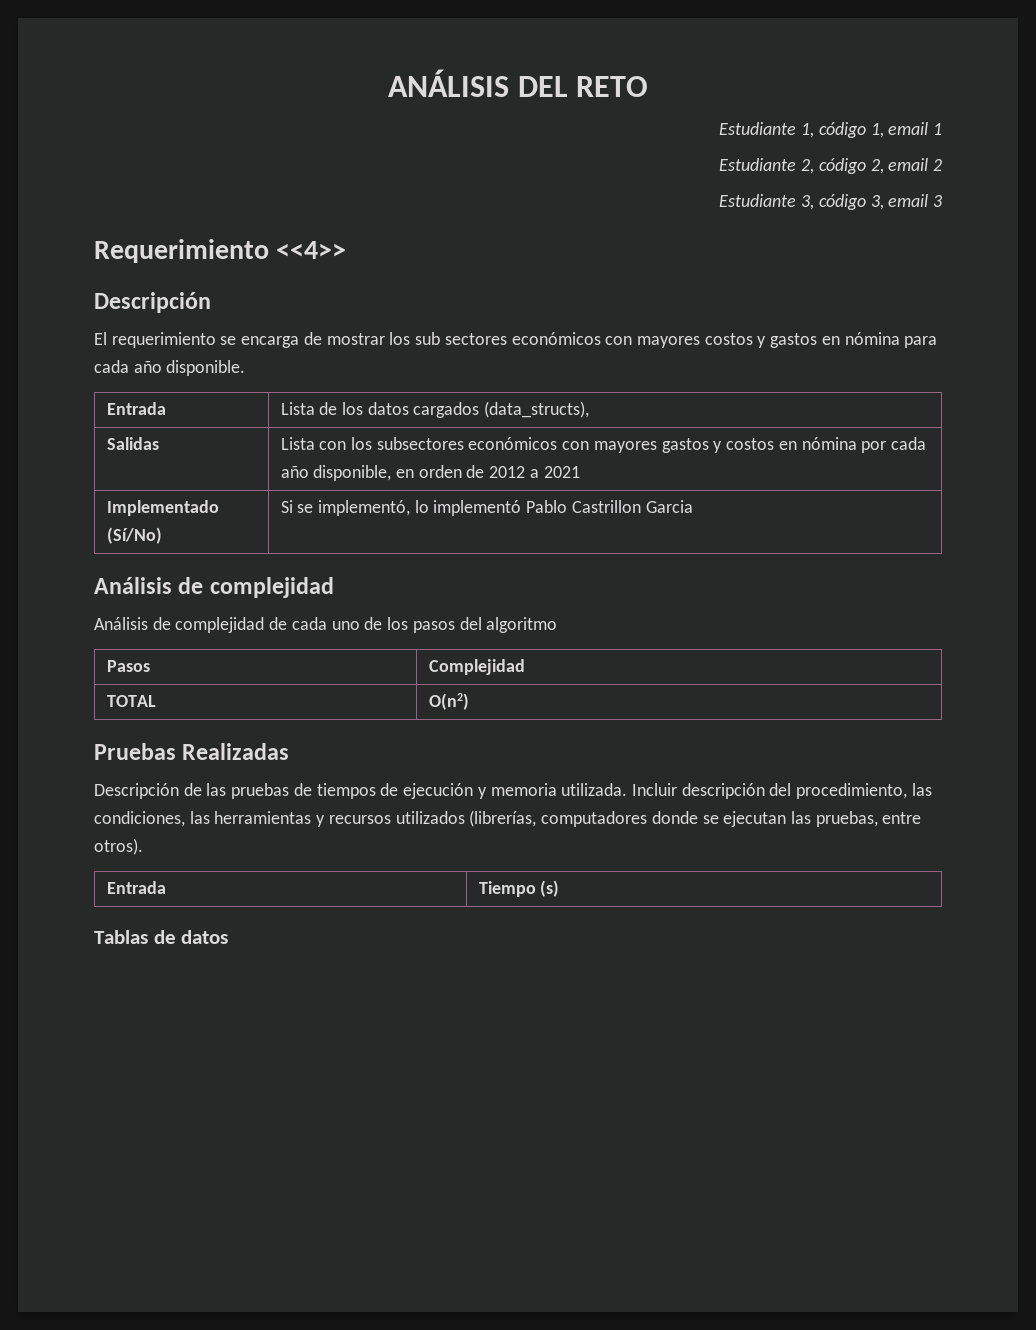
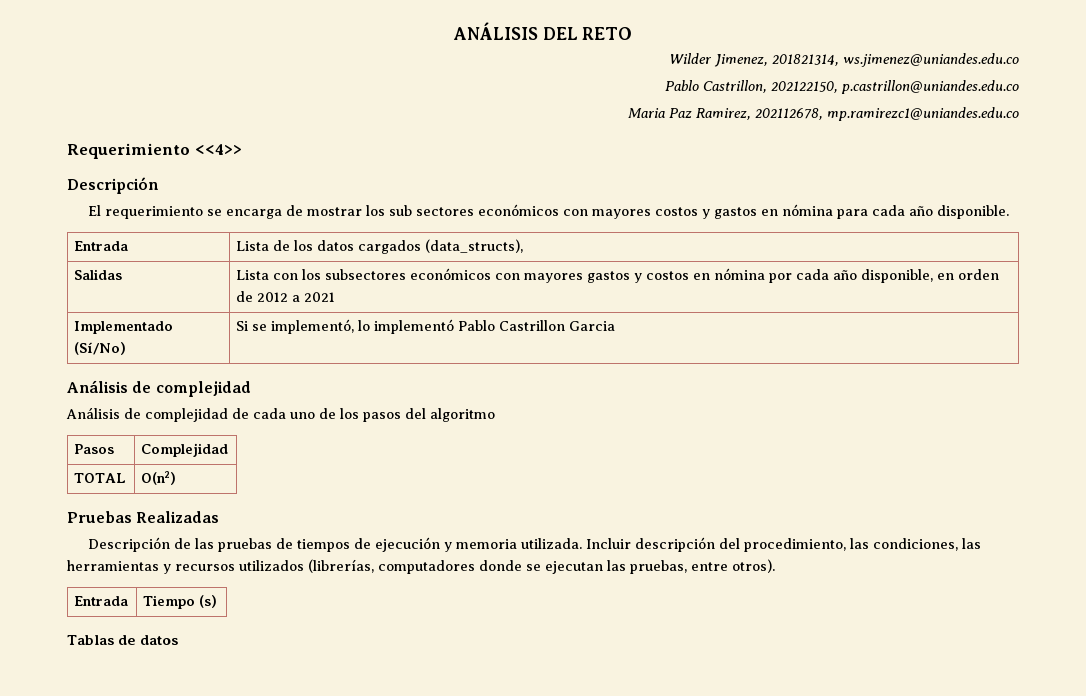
[719,122,943,138] [719,158,943,174] [719,194,943,210] Estudiante 1, código 1, email 1 // Estudiante 2, código 2, email 2 // Estudiante 3, código 3, email 3 -> [669,53,1019,67] [665,80,1019,94] [628,107,1019,121] Wilder Jimenez, 201821314, ws.jimenez@uniandes.edu.co // Pablo Castrillon, 202122150, p.castrillon@uniandes.edu.co // Maria Paz Ramirez, 202112678, mp.ramirezc1@uniandes.edu.co

